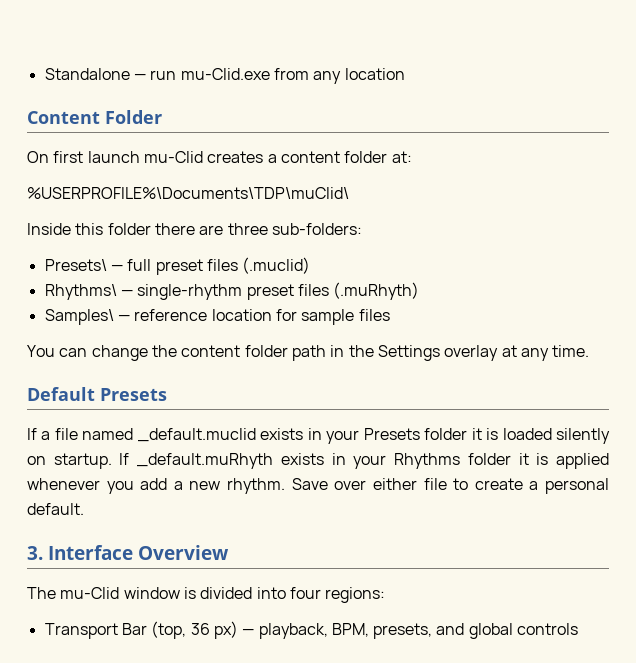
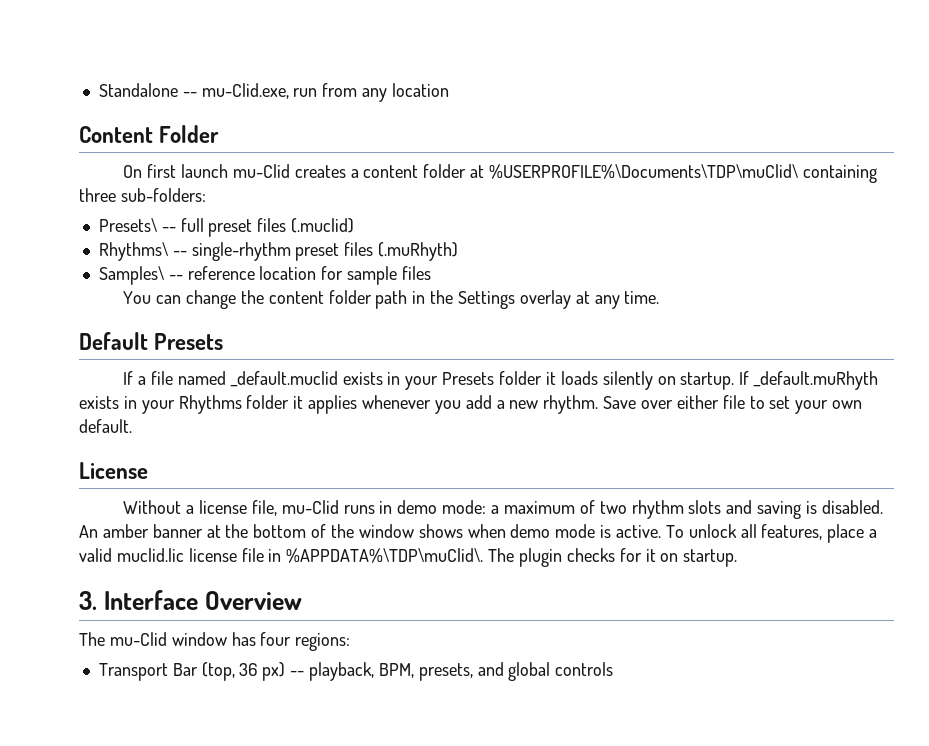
[133,68,270,80] — run mu-Clid.exe -> [182,83,318,99] -- mu-Clid.exe, run
[391,151,412,163] at: // -> [470,165,485,178] at
[27,223,224,235] // Inside this folder there are -> [802,165,877,183] containing
[110,265,123,271] — -> [161,227,176,232] --
[120,290,133,296] — -> [172,251,187,256] --
[117,315,130,321] — -> [168,275,183,280] --
[486,428,552,440] is loaded -> [560,371,598,385] loads
[536,453,610,469] is applied -> [308,395,358,414] applies
[474,478,610,494] [27,503,84,515] create a personal default. -> [769,396,863,414] [79,419,132,433] [79,462,148,479] [123,500,883,519] [79,524,878,543] [79,548,738,567] set your own default. // License // Without a license file, mu-Clid runs in demo mode: a maximum of two rhythm slots and saving is disabled. An amber banner at the bottom of the window shows when demo mode is active. To unlock all features, place a valid muclid.lic license file in %APPDATA%\TDP\muClid\. The plugin checks for it on startup.
[183,587,286,599] is divided into -> [231,632,256,646] has
[242,629,255,635] — -> [290,671,305,676] --

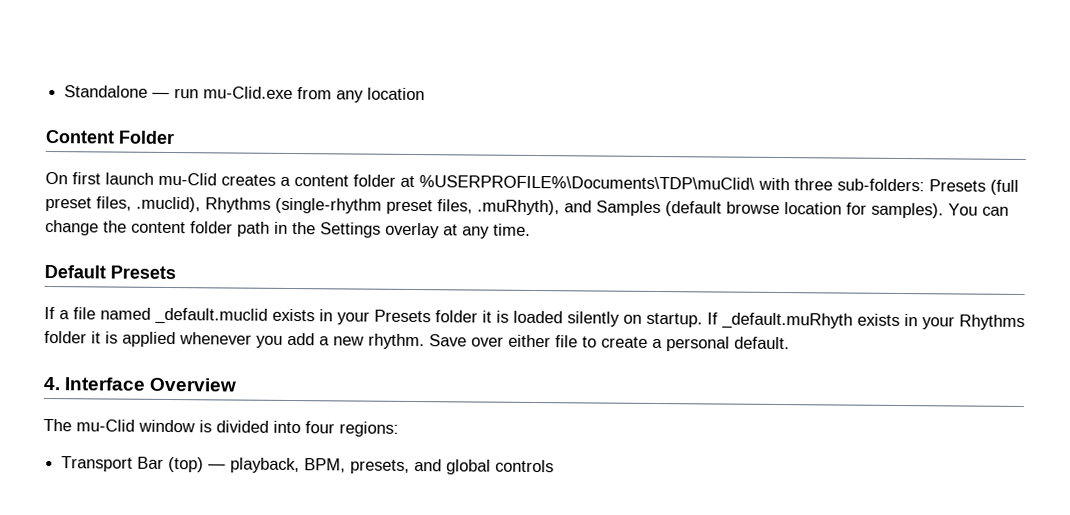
[182,83,318,99] -- mu-Clid.exe, run -> [152,86,294,100] — run mu-Clid.exe
[802,165,877,183] containing -> [758,177,790,191] with
[98,218,355,237] [98,242,459,261] [98,266,431,285] // Presets\ -- full preset files (.muclid) // Rhythms\ -- single-rhythm preset files (.muRhyth) // Samples\ -- reference location for sample files // -> [929,179,1019,195] [45,196,944,219] Presets (full preset files, .muclid), Rhythms (single-rhythm preset files, .muRhyth), and Samples (default browse location for samples).
[560,371,598,385] loads -> [496,310,563,324] is loaded
[308,395,358,414] applies -> [105,331,176,348] is applied
[769,396,863,414] [79,419,132,433] [79,462,148,479] [123,500,883,519] [79,524,878,543] [79,548,738,567] [79,591,97,610] set your own default. // License // Without a license file, mu-Clid runs in demo mode: a maximum of two rhythm slots and saving is disabled. An amber banner at the bottom of the window shows when demo mode is active. To unlock all features, place a valid muclid.lic license file in %APPDATA%\TDP\muClid\. The plugin checks for it on startup. // 3. -> [601,336,790,352] [43,376,61,391] create a personal default. // 4.
[231,632,256,646] has -> [199,420,301,434] is divided into
[201,662,305,681] (top, 36 px) -- -> [168,456,227,473] (top) —

